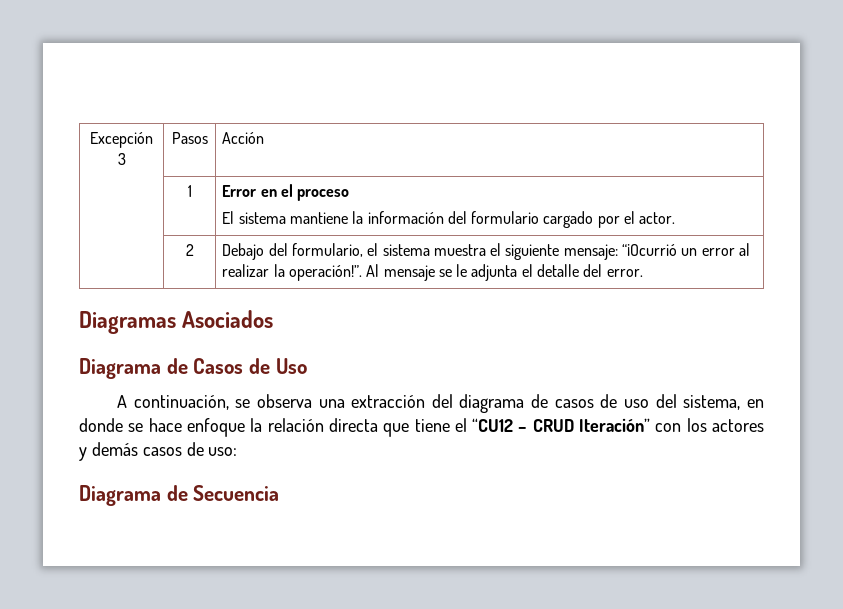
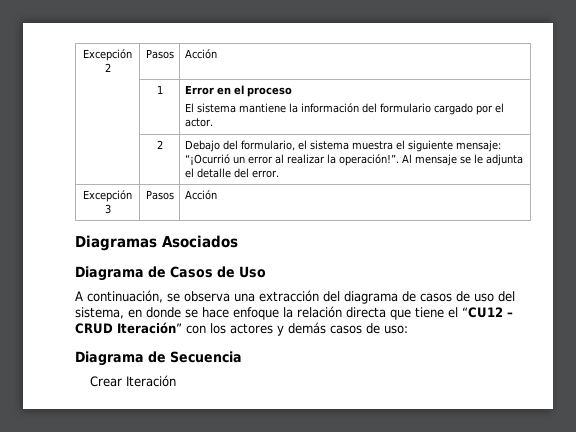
[90,132,153,148] [117,153,126,165] Excepción 3 -> [83,49,132,61] [104,63,111,72] Excepción 2
(643, 273) none -> [83,190,132,202] [104,204,111,214] [145,190,174,200] [184,190,217,200] // Excepción 3 | Pasos | Acción
(280, 493) none -> [90,375,177,387] // Crear Iteración

